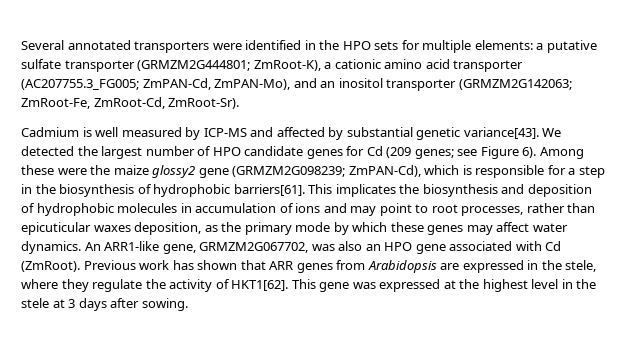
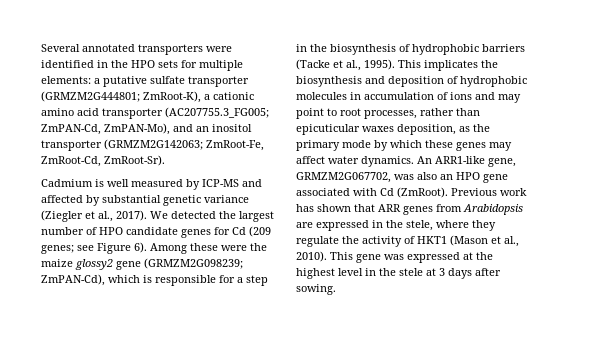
[463,127,539,139] variance[43]. -> [204,195,249,203] [41,210,147,222] variance (Ziegler et al., 2017).
[233,184,305,196] barriers[61]. -> [482,44,525,52] [296,59,395,71] barriers (Tacke et al., 1995).
[231,280,289,291] HKT1[62]. -> [417,235,519,247] [296,251,327,262] HKT1 (Mason et al., 2010).

